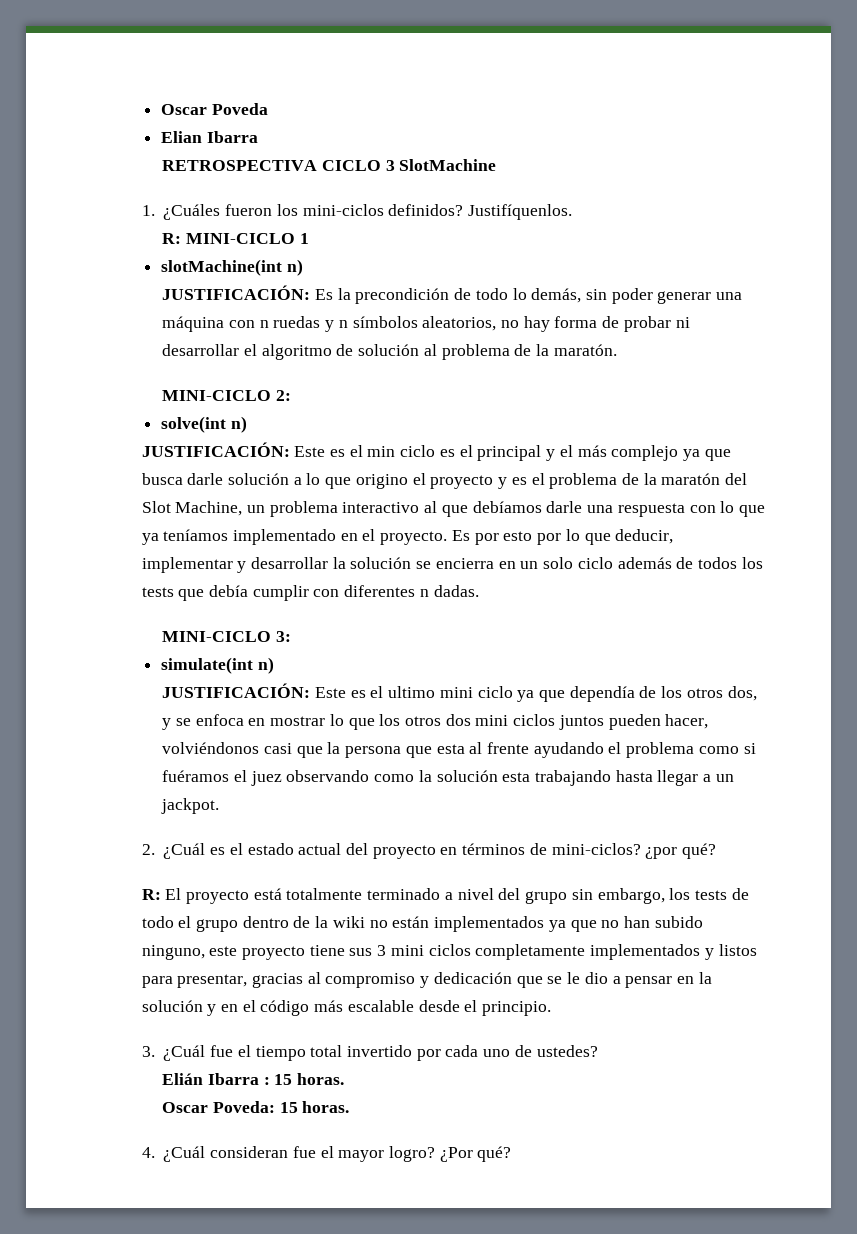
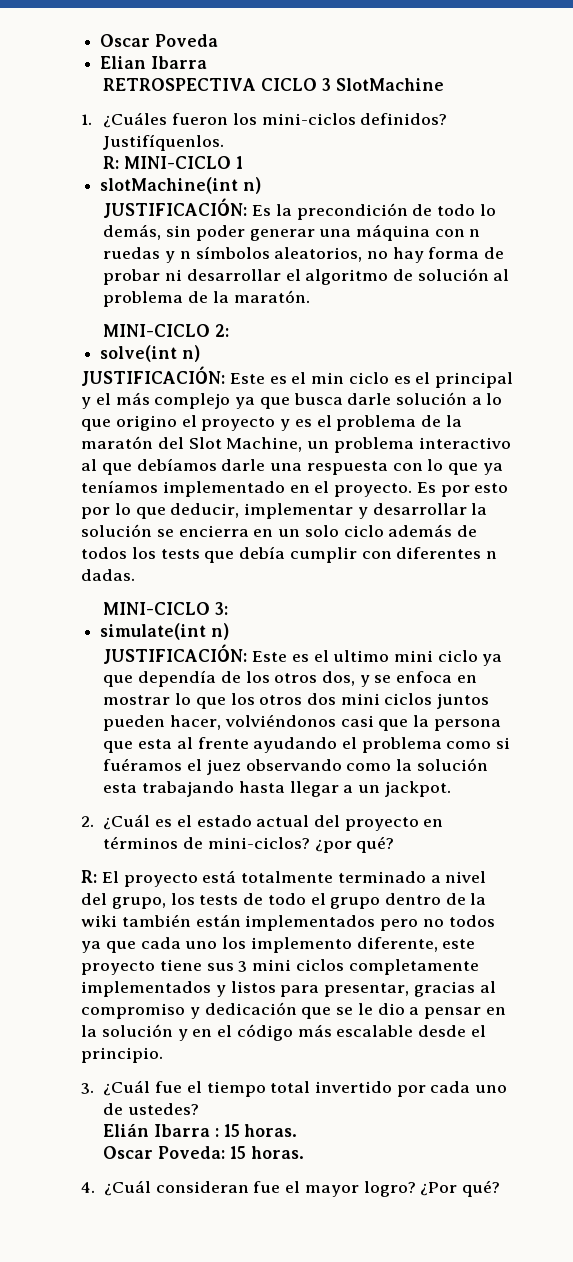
[525,888,665,904] grupo sin embargo, -> [111,897,166,909] grupo,
[369,920,388,928] no -> [121,914,191,927] también
[548,916,703,932] [141,945,205,960] ya que no han subido ninguno, -> [380,915,495,931] [81,937,438,953] pero no todos ya que cada uno los implemento diferente,

